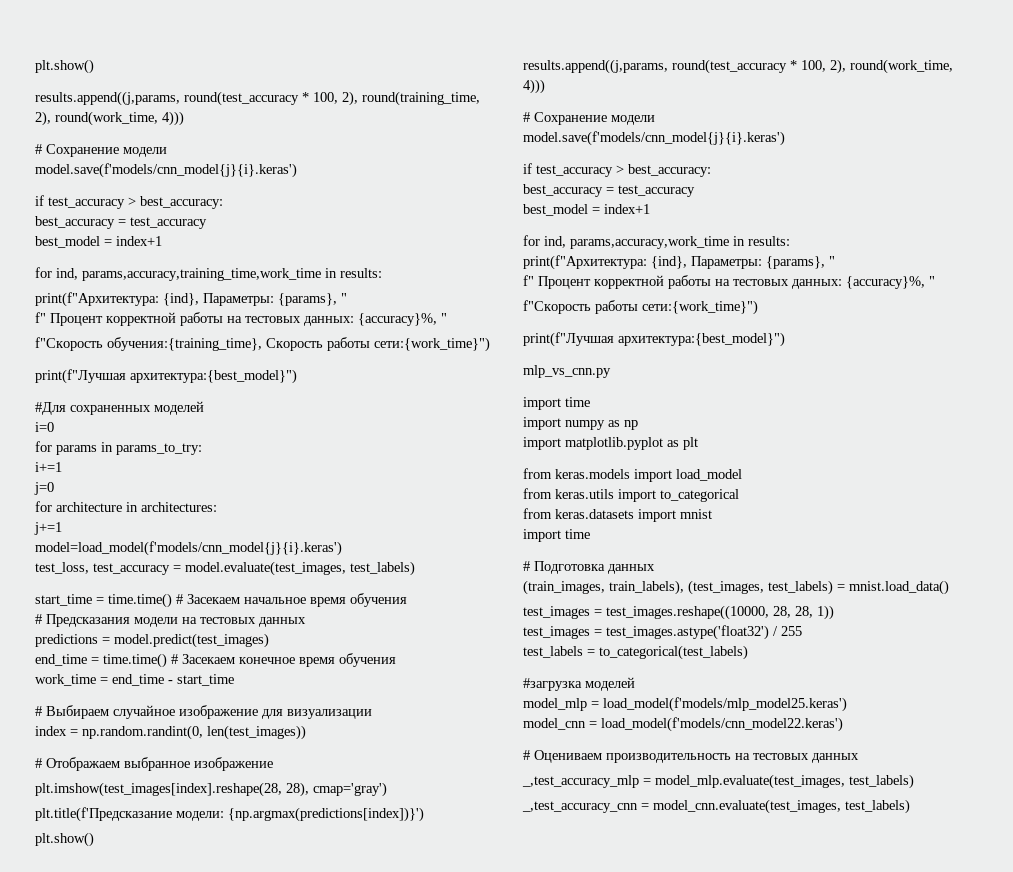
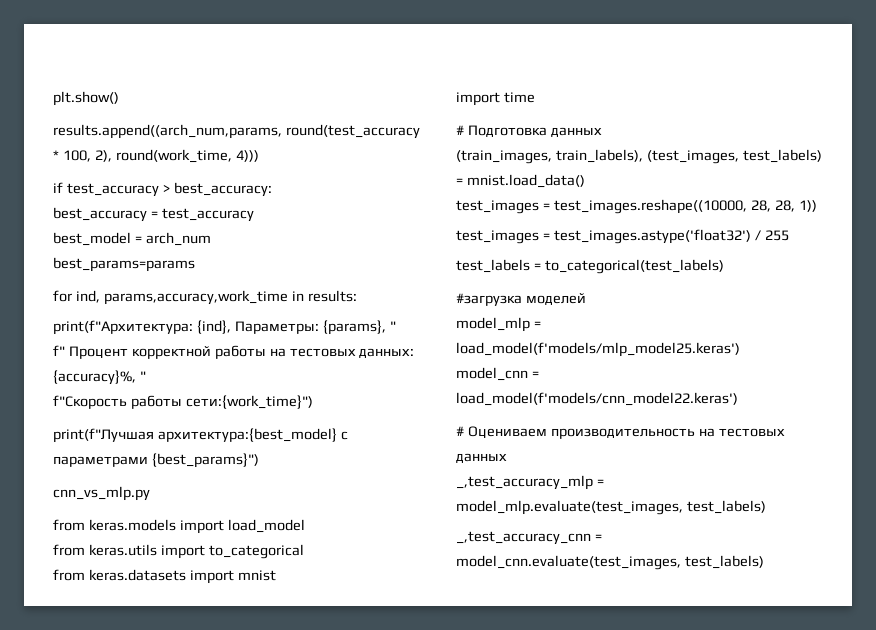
[35,59,94,74] [35,91,480,106] [35,111,184,126] [35,144,167,157] [35,163,297,178] [35,195,223,209] [35,216,207,229] [35,236,162,248] [35,267,382,281] [35,292,347,307] [35,312,447,326] [35,337,490,352] [35,369,297,384] [35,401,204,415] [35,422,54,432] [35,441,202,455] [35,462,62,472] [34,482,54,495] [35,501,217,512] [34,522,62,535] [35,541,342,556] [35,561,415,576] [35,593,407,608] [35,614,306,627] [35,633,269,648] [35,653,396,668] [35,674,234,686] [35,705,372,719] [35,725,306,740] [35,757,273,771] [35,782,387,797] [35,807,424,822] [35,832,94,847] [523,59,953,74] [523,79,545,94] [523,112,655,125] [523,131,785,146] [523,163,711,177] [523,184,695,197] [523,204,650,216] plt.show() // results.append((j,params, round(test_accuracy * 100, 2), round(training_time, 2), round(work_time, 4))) // # Сохранение модели // model.save(f'models/cnn_model{j}{i}.keras') // if test_accuracy > best_accuracy: // best_accuracy = test_accuracy // best_model = index+1 // for ind, params,accuracy,training_time,work_time in results: // print(f"Архитектура: {ind}, Параметры: {params}, " // f" Процент корректной работы на тестовых данных: {accuracy}%, " // f"Скорость обучения:{training_time}, Скорость работы сети:{work_time}") // print(f"Лучшая архитектура:{best_model}") // #Для сохраненных моделей // i=0 // for params in params_to_try: // i+=1 // j=0 // for architecture in architectures: // j+=1 // model=load_model(f'models/cnn_model{j}{i}.keras') // test_loss, test_accuracy = model.evaluate(test_images, test_labels) // start_time = time.time() # Засекаем начальное время обучения // # Предсказания модели на тестовых данных // predictions = model.predict(test_images) // end_time = time.time() # Засекаем конечное время обучения // work_time = end_time - start_time // # Выбираем случайное изображение для визуализации // index = np.random.randint(0, len(test_images)) // # Отображаем выбранное изображение // plt.imshow(test_images[index].reshape(28, 28), cmap='gray') // plt.title(f'Предсказание модели: {np.argmax(predictions[index])}') // plt.show() // results.append((j,params, round(test_accuracy * 100, 2), round(work_time, 4))) // # Сохранение модели // model.save(f'models/cnn_model{j}{i}.keras') // if test_accuracy > best_accuracy: // best_accuracy = test_accuracy // best_model = index+1 -> [53,91,119,106] [53,124,420,139] [53,149,259,163] [53,182,272,197] [53,207,254,222] [53,232,211,246] [53,257,195,272] plt.show() // results.append((arch_num,params, round(test_accuracy * 100, 2), round(work_time, 4))) // if test_accuracy > best_accuracy: // best_accuracy = test_accuracy // best_model = arch_num // best_params=params
[618,332,785,347] [523,365,611,378] [523,397,590,410] [523,417,638,430] [523,437,698,450] архитектура:{best_model}") // mlp_vs_cnn.py // import time // import numpy as np // import matplotlib.pyplot as plt -> [157,428,348,442] [53,453,259,468] [53,486,150,501] архитектура:{best_model} с параметрами {best_params}") // cnn_vs_mlp.py

